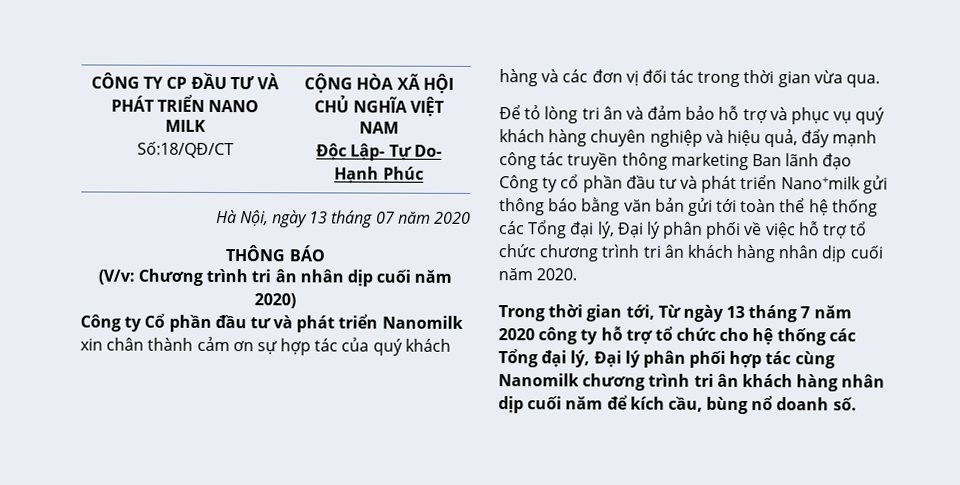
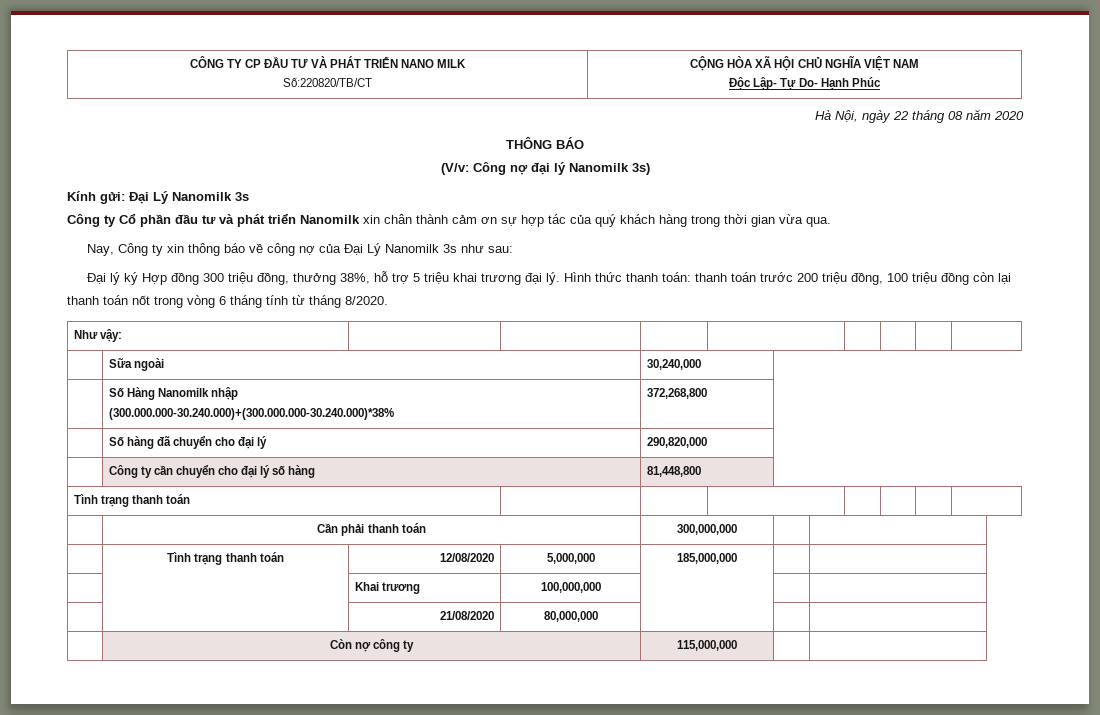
[136,141,234,159] Số:18/QĐ/CT -> [283,77,372,87] Số:220820/TB/CT
[309,210,395,228] 13 tháng 07 -> [893,110,963,123] 22 tháng 08
[137,268,453,287] [254,293,296,309] Chương trình tri ân nhân dịp cuối năm 2020) -> [472,162,650,175] [67,191,249,204] Công nợ đại lý Nanomilk 3s) // Kính gửi: Đại Lý Nanomilk 3s
[541,69,695,86] và các đơn vị đối tác -> (687, 220) none
[499,105,886,125] [499,129,878,148] [499,152,853,171] [499,174,888,194] [499,197,878,217] [499,220,868,240] [498,244,883,263] [498,268,578,281] [498,304,852,323] [498,326,856,346] [498,349,835,369] [498,373,886,392] [498,395,857,415] Để tỏ lòng tri ân và đảm bảo hỗ trợ và phục vụ quý khách hàng chuyên nghiệp và hiệu quả, đẩy mạnh công tác truyền thông marketing Ban lãnh đạo Công ty cổ phần đầu tư và phát triển Nano+milk gửi thông báo bằng văn bản gửi tới toàn thể hệ thống các Tổng đại lý, Đại lý phân phối về việc hỗ trợ tổ chức chương trình tri ân khách hàng nhân dịp cuối năm 2020. // Trong thời gian tới, Từ ngày 13 tháng 7 năm 2020 công ty hỗ trợ tổ chức cho hệ thống các Tổng đại lý, Đại lý phân phối hợp tác cùng Nanomilk chương trình tri ân khách hàng nhân dịp cuối năm để kích cầu, bùng nổ doanh số. -> [87,243,514,256] [87,271,1012,285] [67,295,388,308] [73,329,122,342] [108,358,164,371] [646,359,701,370] [108,387,238,400] [108,408,394,420] [646,388,707,399] [108,435,268,449] [646,437,707,448] [108,464,316,478] [646,466,701,477] [73,494,190,507] [317,523,426,536] [677,524,738,535] [167,552,284,565] [440,553,495,562] [546,553,595,564] [677,553,738,564] [354,582,420,594] [540,582,601,593] [440,611,495,620] [543,611,598,622] [329,639,415,652] [677,640,738,651] Nay, Công ty xin thông báo về công nợ của Đại Lý Nanomilk 3s như sau: // Đại lý ký Hợp đồng 300 triệu đồng, thưởng 38%, hỗ trợ 5 triệu khai trương đại lý. Hình thức thanh toán: thanh toán trước 200 triệu đồng, 100 triệu đồng còn lại thanh toán nốt trong vòng 6 tháng tính từ tháng 8/2020. // Như vậy: | | | | | | | | // | Sữa ngoài | 30,240,000 // | Số Hàng Nanomilk nhập // (300.000.000-30.240.000)+(300.000.000-30.240.000)*38% | 372,268,800 // | Số hàng đã chuyển cho đại lý | 290,820,000 // | Công ty cần chuyển cho đại lý số hàng | 81,448,800 // Tình trạng thanh toán | | | | | | | // | Cần phải thanh toán | 300,000,000 | | // | Tình trạng thanh toán | 12/08/2020 | 5,000,000 | 185,000,000 | | // | | Khai trương | 100,000,000 | | | // | | 21/08/2020 | 80,000,000 | | | // | Còn nợ công ty | 115,000,000 | |

